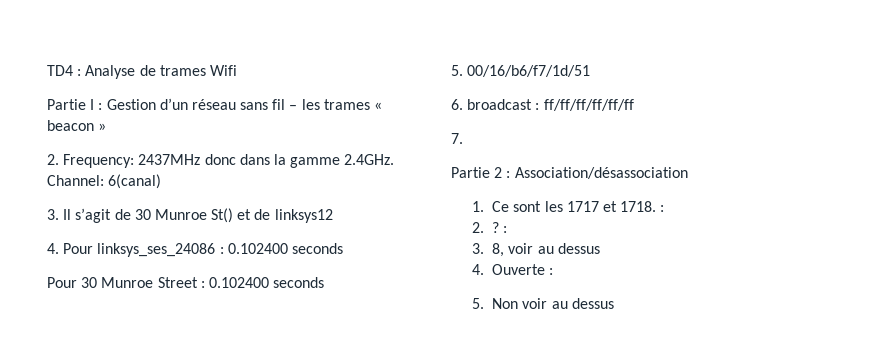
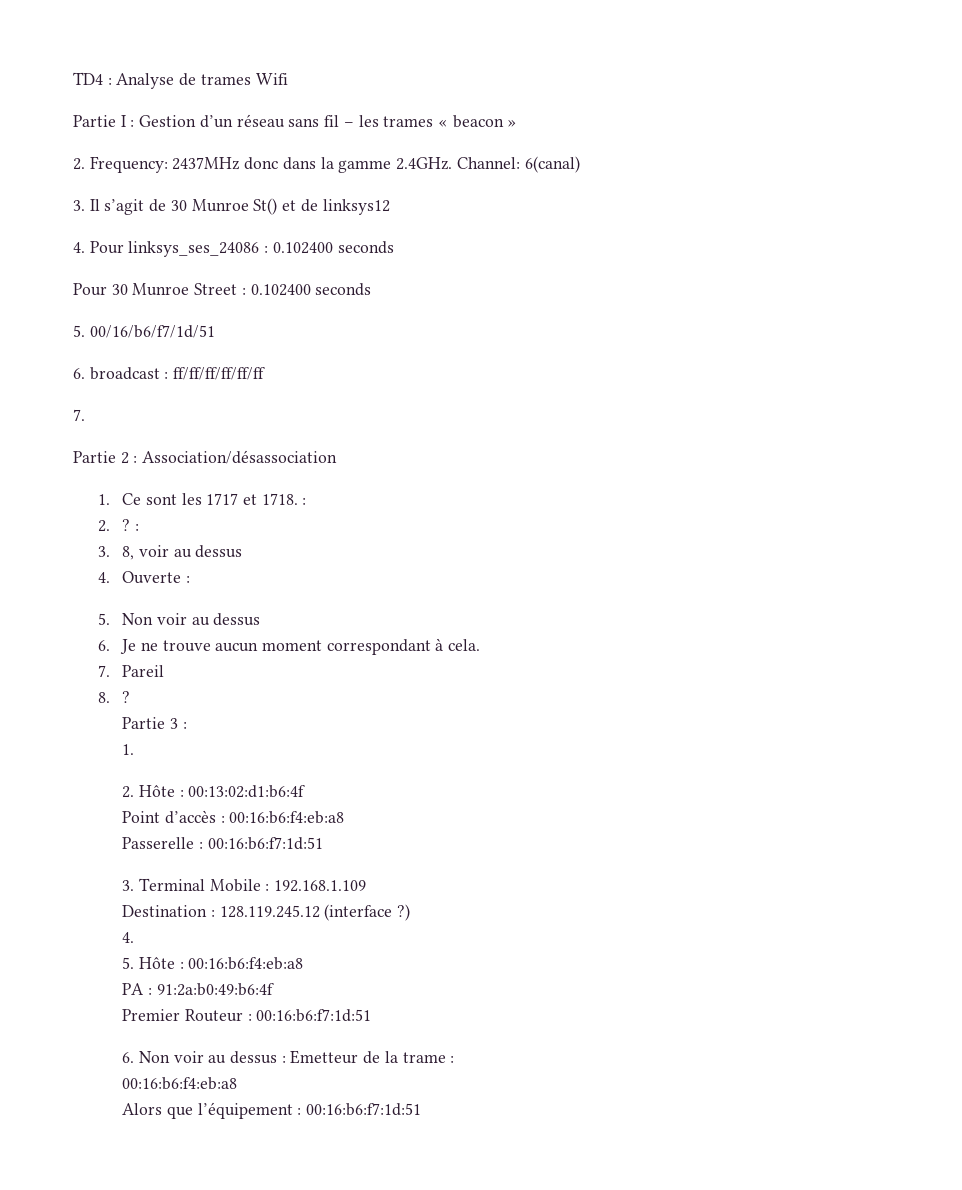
(614, 303) none -> [97,638,481,655] [97,665,165,677] [97,691,131,703] [122,717,187,729] [122,744,135,755] [122,785,306,798] [122,810,345,824] [122,837,323,850] [122,878,367,892] [122,904,411,921] [122,932,135,943] [122,957,304,970] [122,983,274,996] [122,1009,372,1022] [122,1050,455,1064] [122,1077,238,1090] [122,1102,422,1119] // 6. Je ne trouve aucun moment correspondant à cela. // 7. Pareil // 8. ? // Partie 3 : // 1. // 2. Hôte : 00:13:02:d1:b6:4f // Point d’accès : 00:16:b6:f4:eb:a8 // Passerelle : 00:16:b6:f7:1d:51 // 3. Terminal Mobile : 192.168.1.109 // Destination : 128.119.245.12 (interface ?) // 4. // 5. Hôte : 00:16:b6:f4:eb:a8 // PA : 91:2a:b0:49:b6:4f // Premier Routeur : 00:16:b6:f7:1d:51 // 6. Non voir au dessus : Emetteur de la trame : // 00:16:b6:f4:eb:a8 // Alors que l’équipement : 00:16:b6:f7:1d:51

